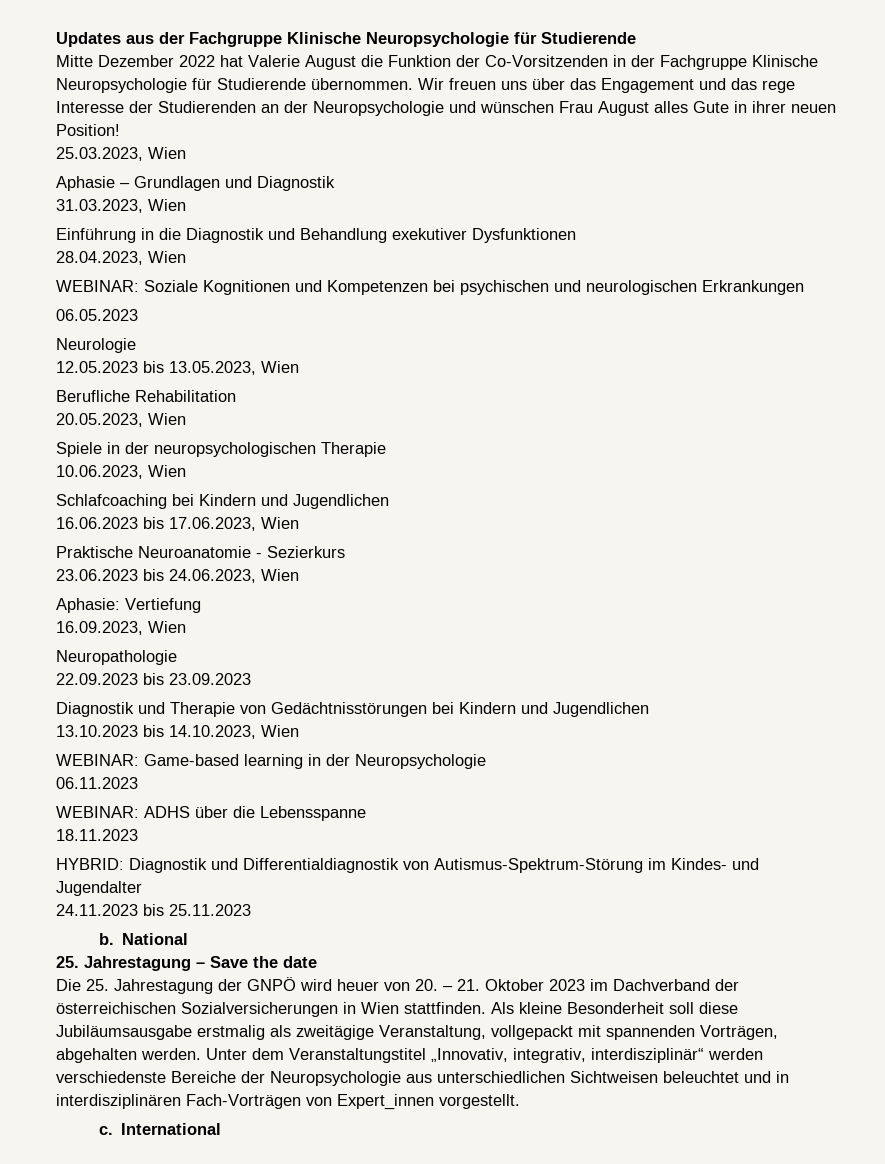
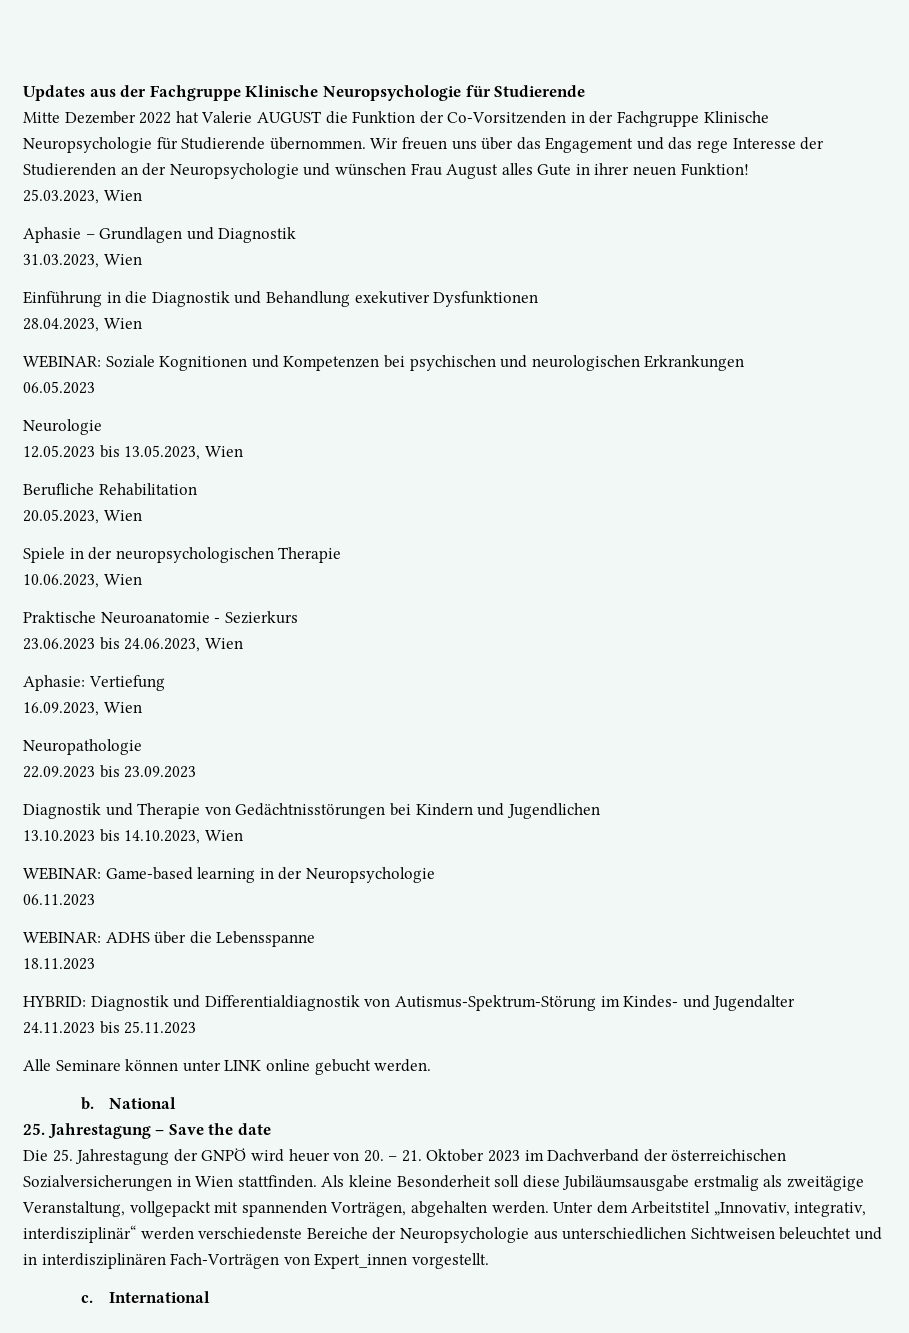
[305,55,356,70] August -> [256,111,322,123] AUGUST
[56,124,120,136] Position! -> [680,163,749,176] Funktion!
[56,494,389,509] [56,517,299,531] // Schlafcoaching bei Kindern und Jugendlichen // 16.06.2023 bis 17.06.2023, Wien -> (142, 579) none
(251, 910) none -> [23,1059,432,1075] // Alle Seminare können unter LINK online gebucht werden.
[289,1048,426,1063] Veranstaltungstitel -> [631,1201,711,1214] Arbeitstitel

